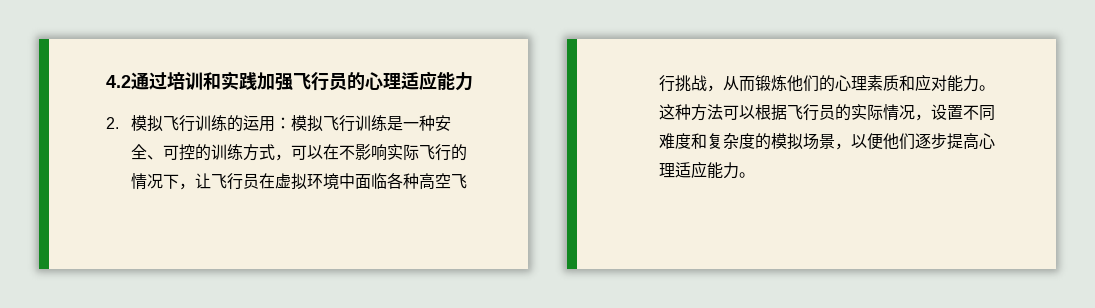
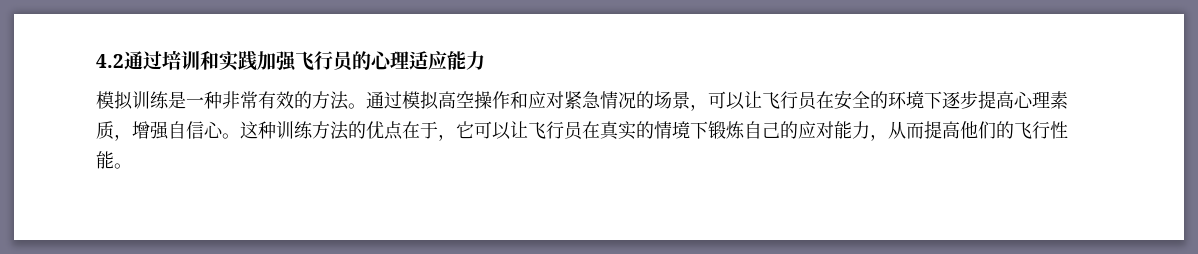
[106,115,452,132] [131,144,468,161] [131,173,468,190] [659,74,996,92] [659,104,996,121] [659,133,996,150] [659,161,740,179] 2.模拟飞行训练的运用：模拟飞行训练是一种安全、可控的训练方式，可以在不影响实际飞行的情况下，让飞行员在虚拟环境中面临各种高空飞行挑战，从而锻炼他们的心理素质和应对能力。这种方法可以根据飞行员的实际情况，设置不同难度和复杂度的模拟场景，以便他们逐步提高心理适应能力 -> [96,90,1068,111] [96,121,1068,141] [96,151,114,169] 模拟训练是一种非常有效的方法。通过模拟高空操作和应对紧急情况的场景，可以让飞行员在安全的环境下逐步提高心理素质，增强自信心。这种训练方法的优点在于，它可以让飞行员在真实的情境下锻炼自己的应对能力，从而提高他们的飞行性能

